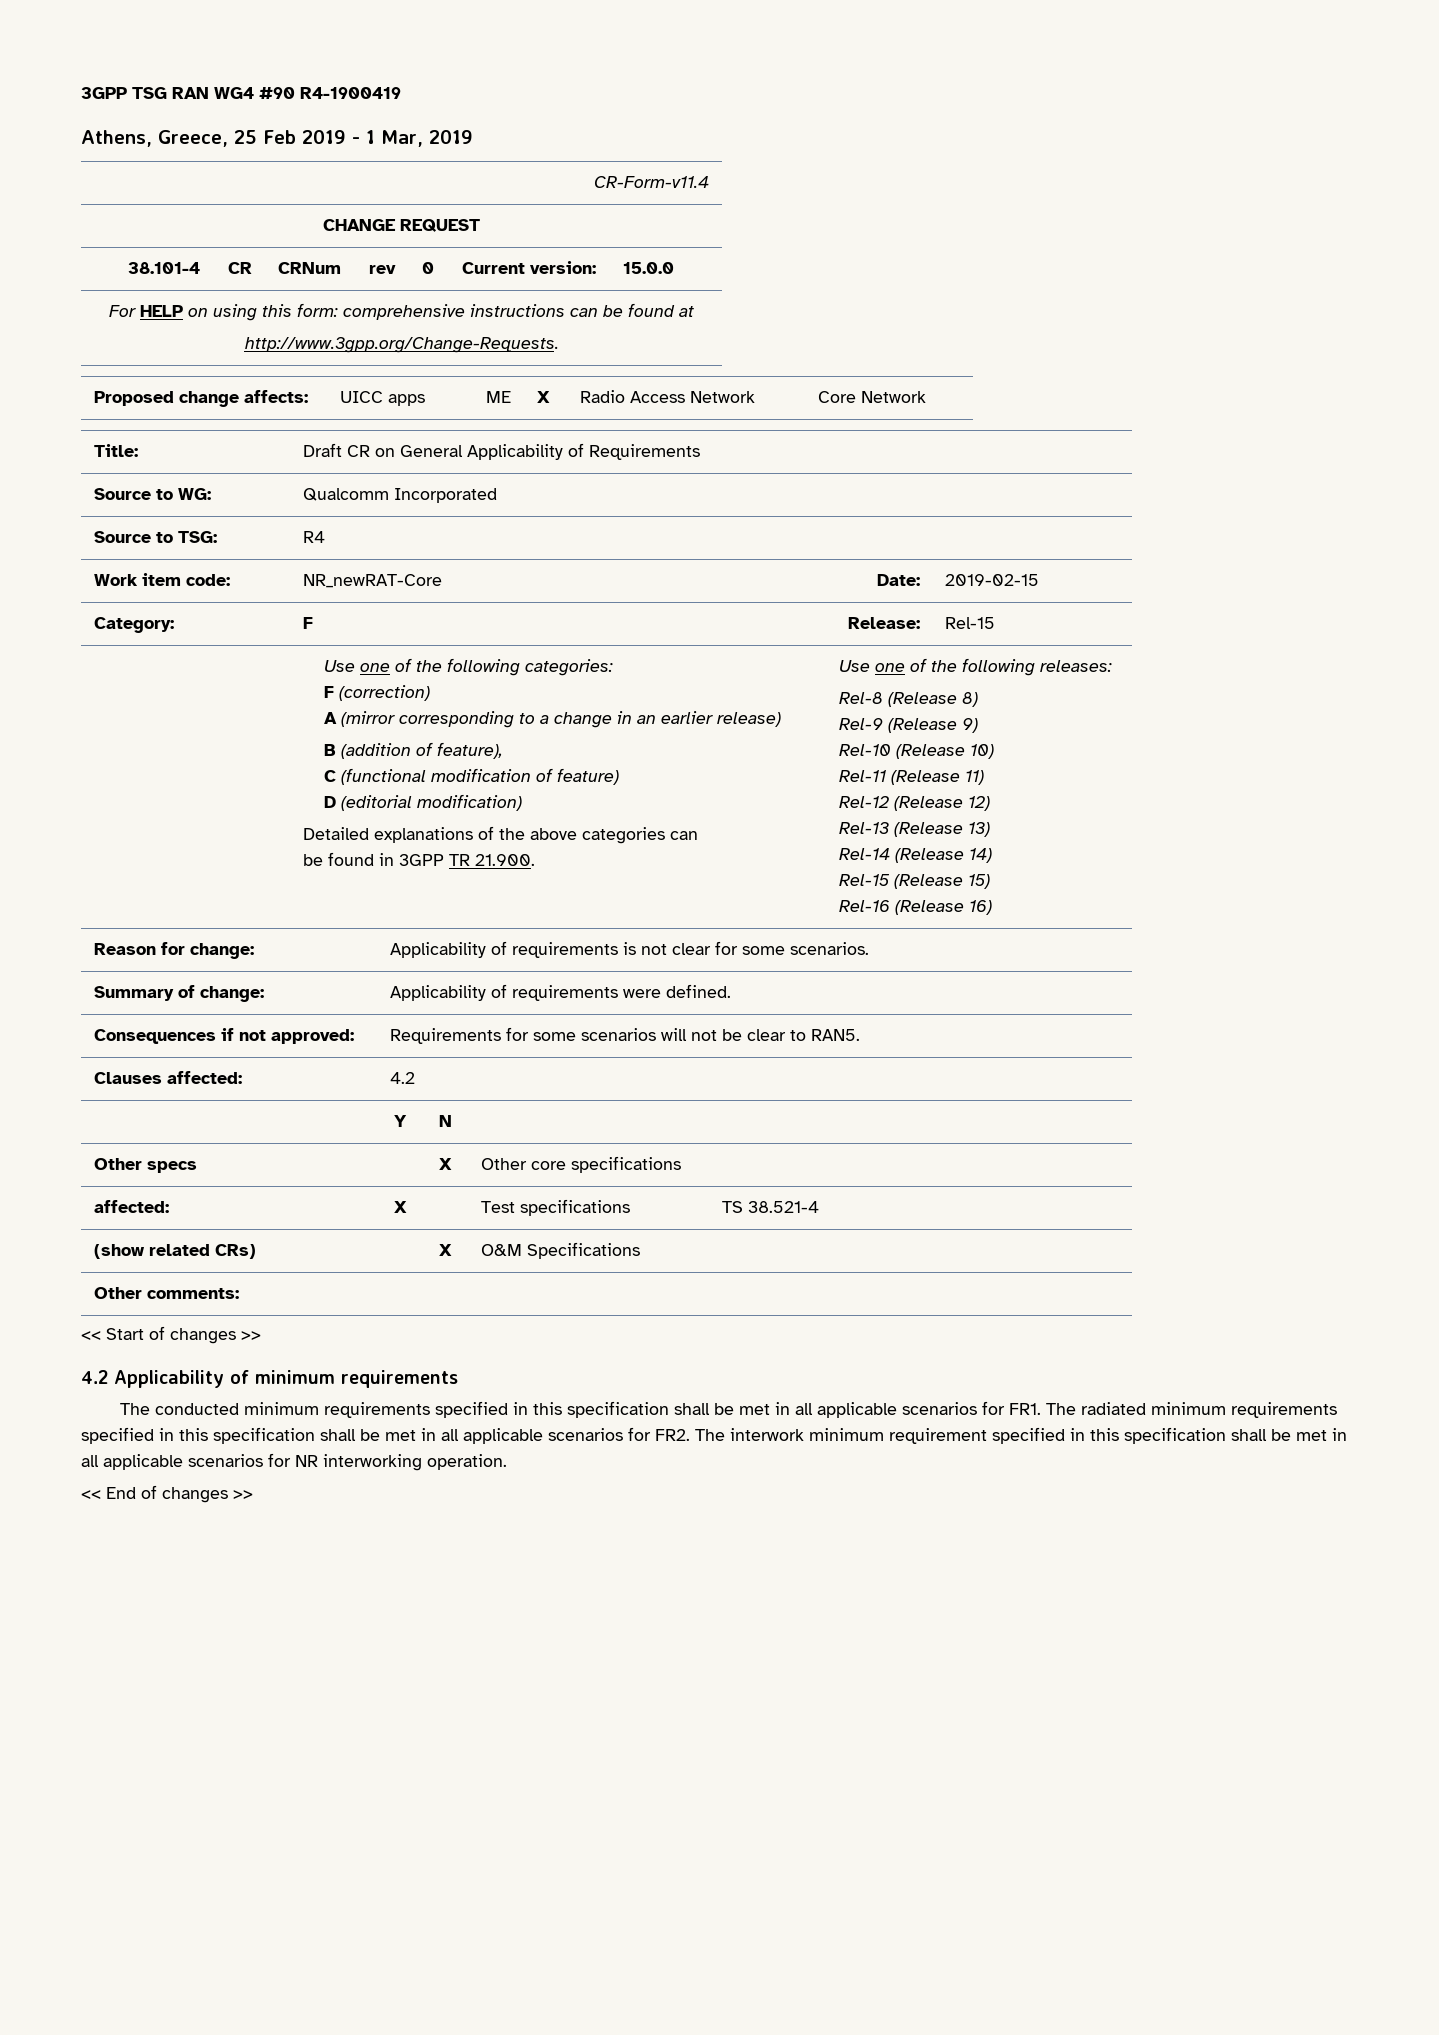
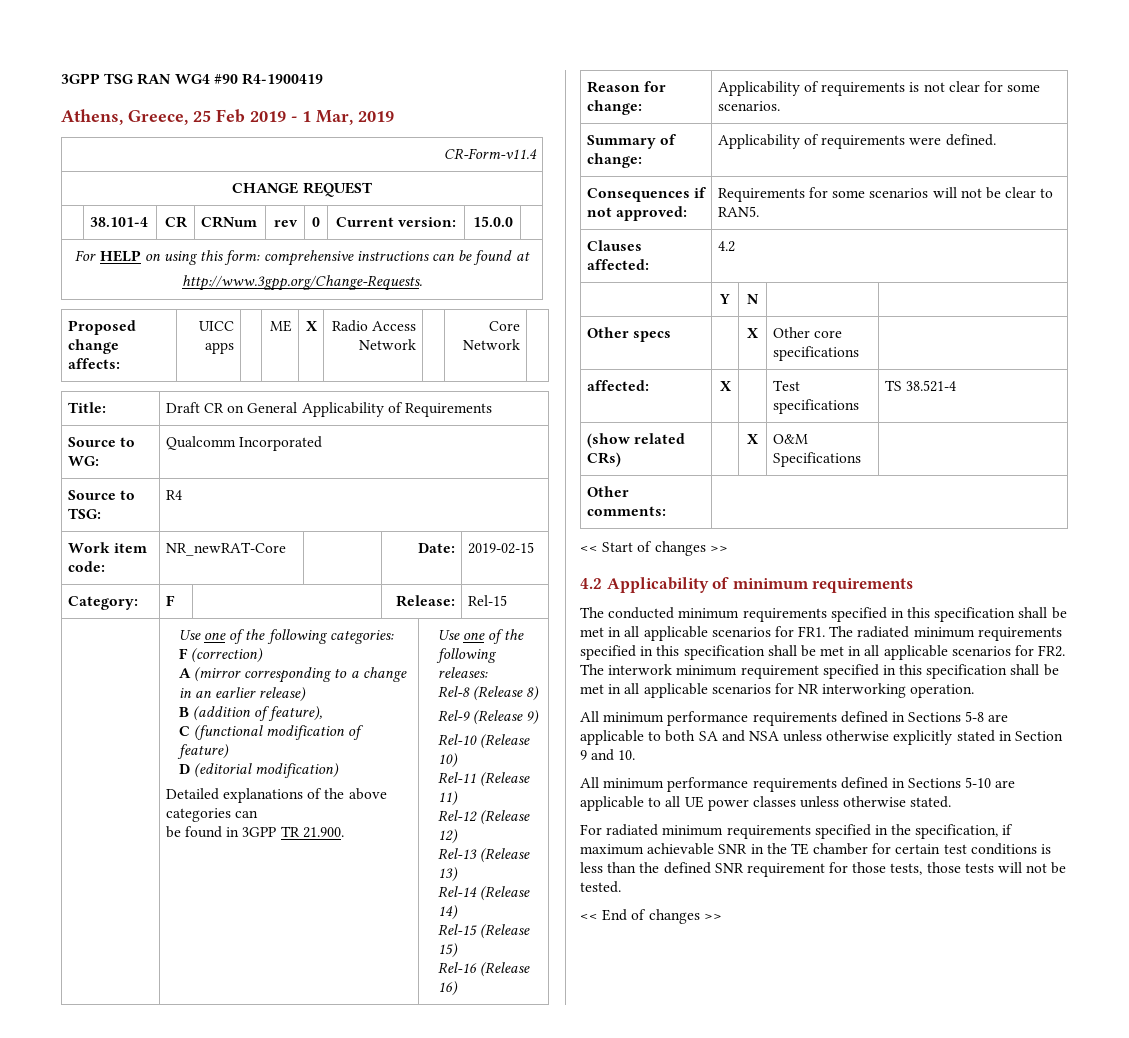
(507, 1462) none -> [580,711,1009,726] [580,730,1064,745] [580,749,636,761] [580,777,1016,792] [580,796,952,811] [580,824,1014,839] [580,843,1052,855] [580,862,1067,877] [580,881,621,893] // All minimum performance requirements defined in Sections 5-8 are applicable to both SA and NSA unless otherwise explicitly stated in Section 9 and 10. // All minimum performance requirements defined in Sections 5-10 are applicable to all UE power classes unless otherwise stated. // For radiated minimum requirements specified in the specification, if maximum achievable SNR in the TE chamber for certain test conditions is less than the defined SNR requirement for those tests, those tests will not be tested.

